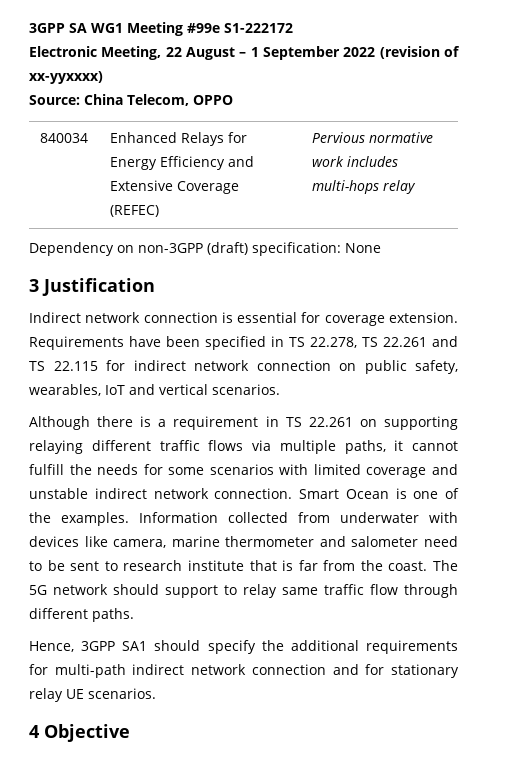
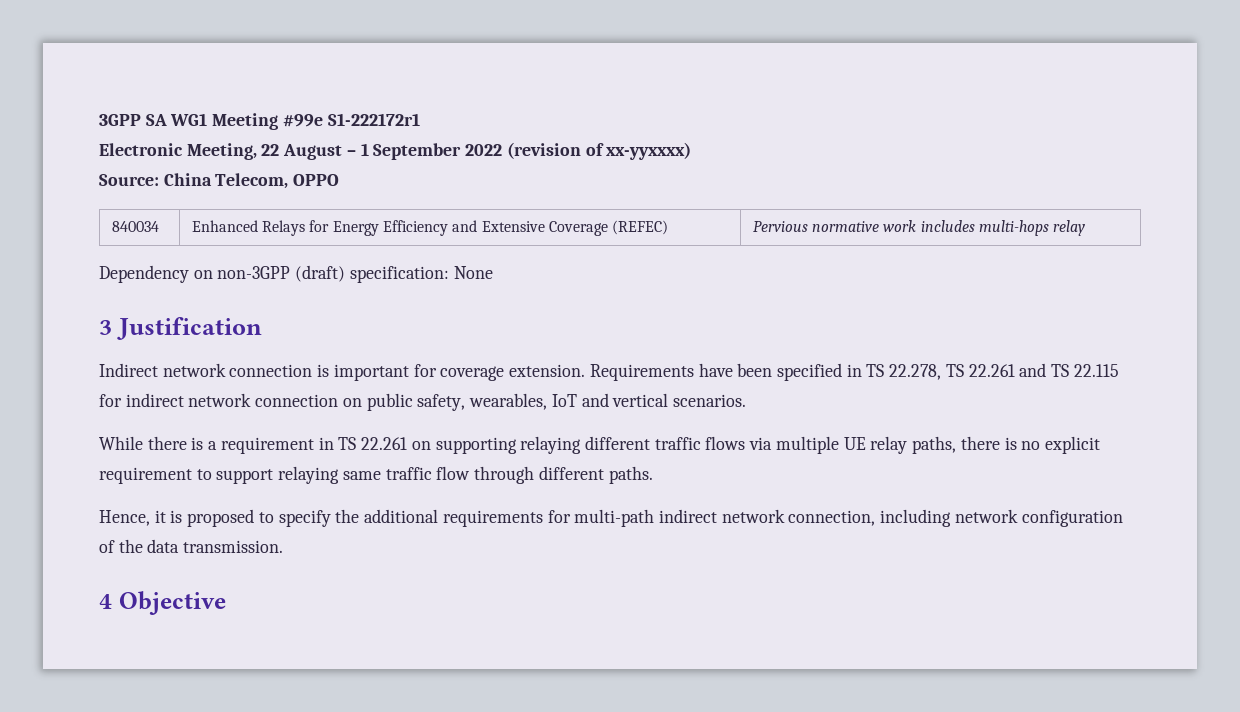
[224,23,293,33] S1-222172 -> [327,113,420,126] S1-222172r1
[237,312,298,323] essential -> [333,364,409,381] important
[29,416,90,430] Although -> [99,436,143,450] While
[344,440,458,454] [29,464,458,478] [29,488,459,499] [29,512,458,526] [29,536,458,548] [29,560,458,571] [29,584,277,598] paths, it cannot fulfill the needs for some scenarios with limited coverage and unstable indirect network connection. Smart Ocean is one of the examples. Information collected from underwater with devices like camera, marine thermometer and salometer need to be sent to research institute that is far from the coast. The 5G network should support to relay -> [843,436,1100,454] [99,466,340,484] UE relay paths, there is no explicit requirement to support relaying
[81,640,201,651] 3GPP SA1 should -> [154,509,274,527] it is proposed to
[251,664,460,678] [29,688,156,702] connection and for stationary relay UE scenarios. -> [788,509,1123,527] [99,539,284,553] connection, including network configuration of the data transmission.

